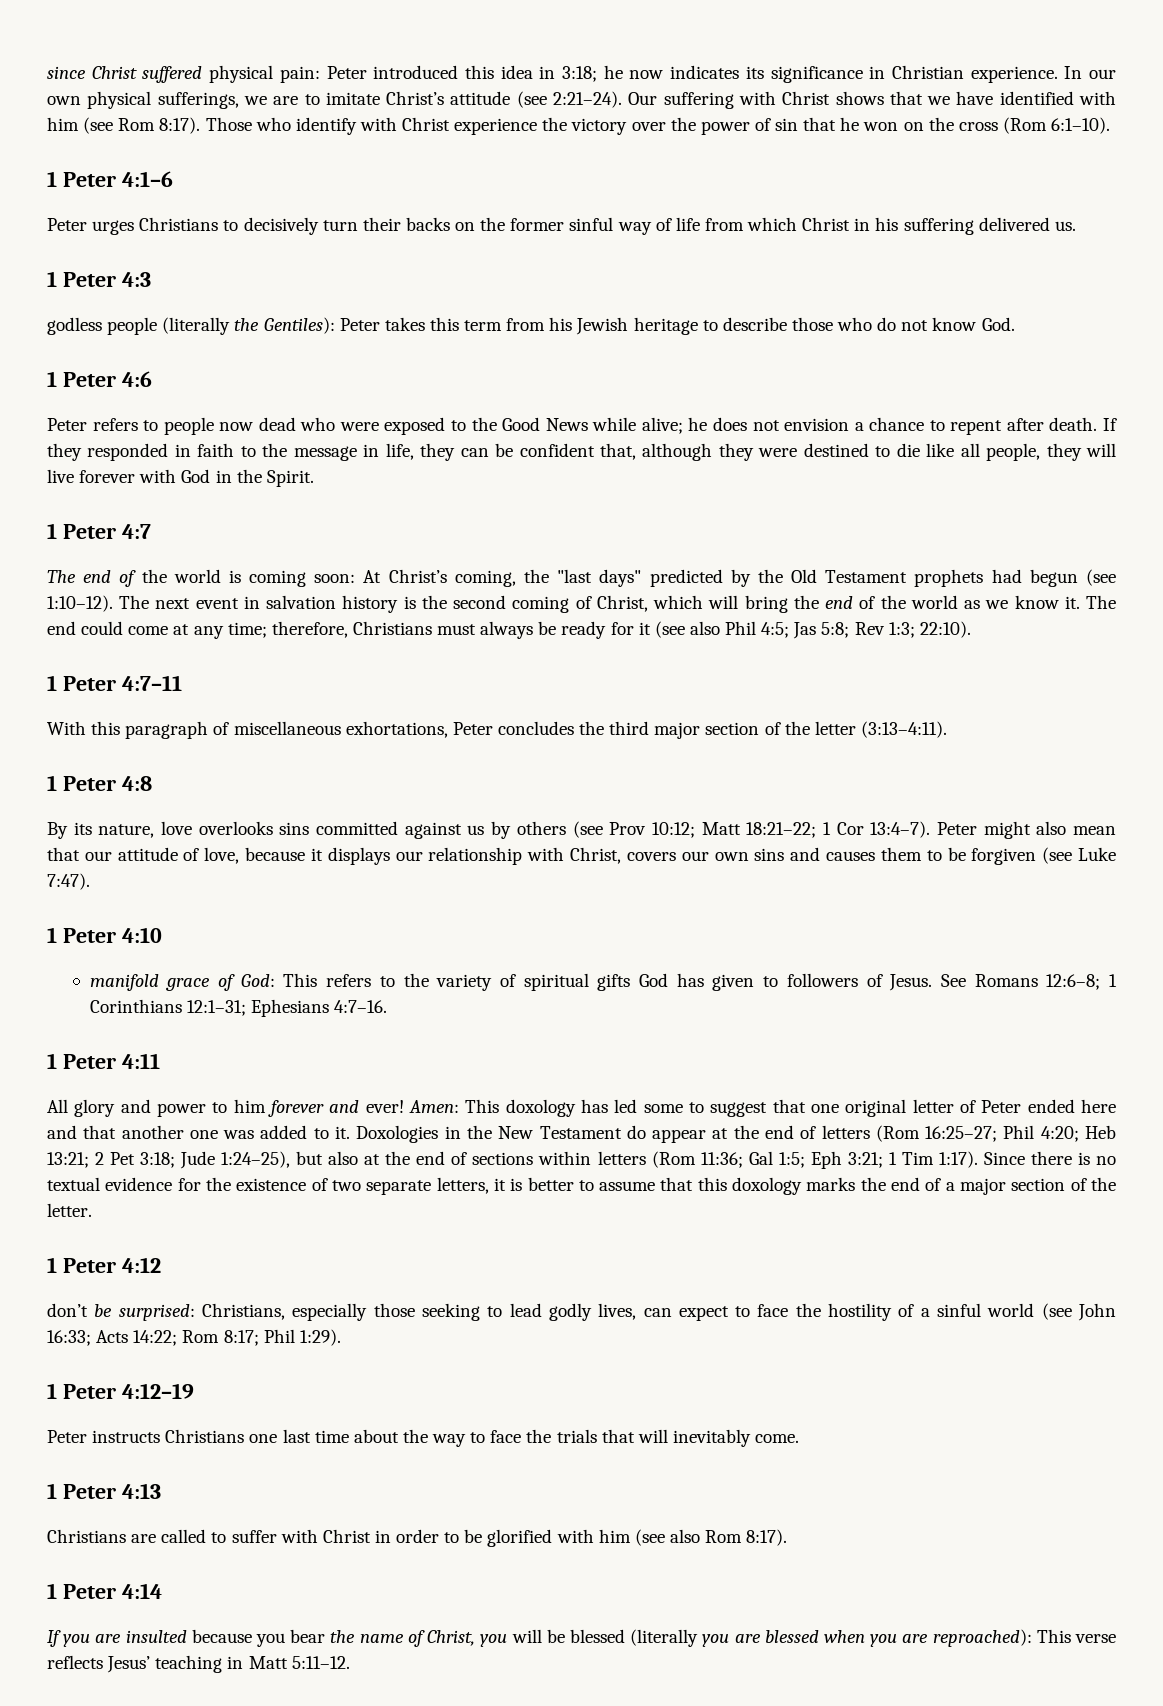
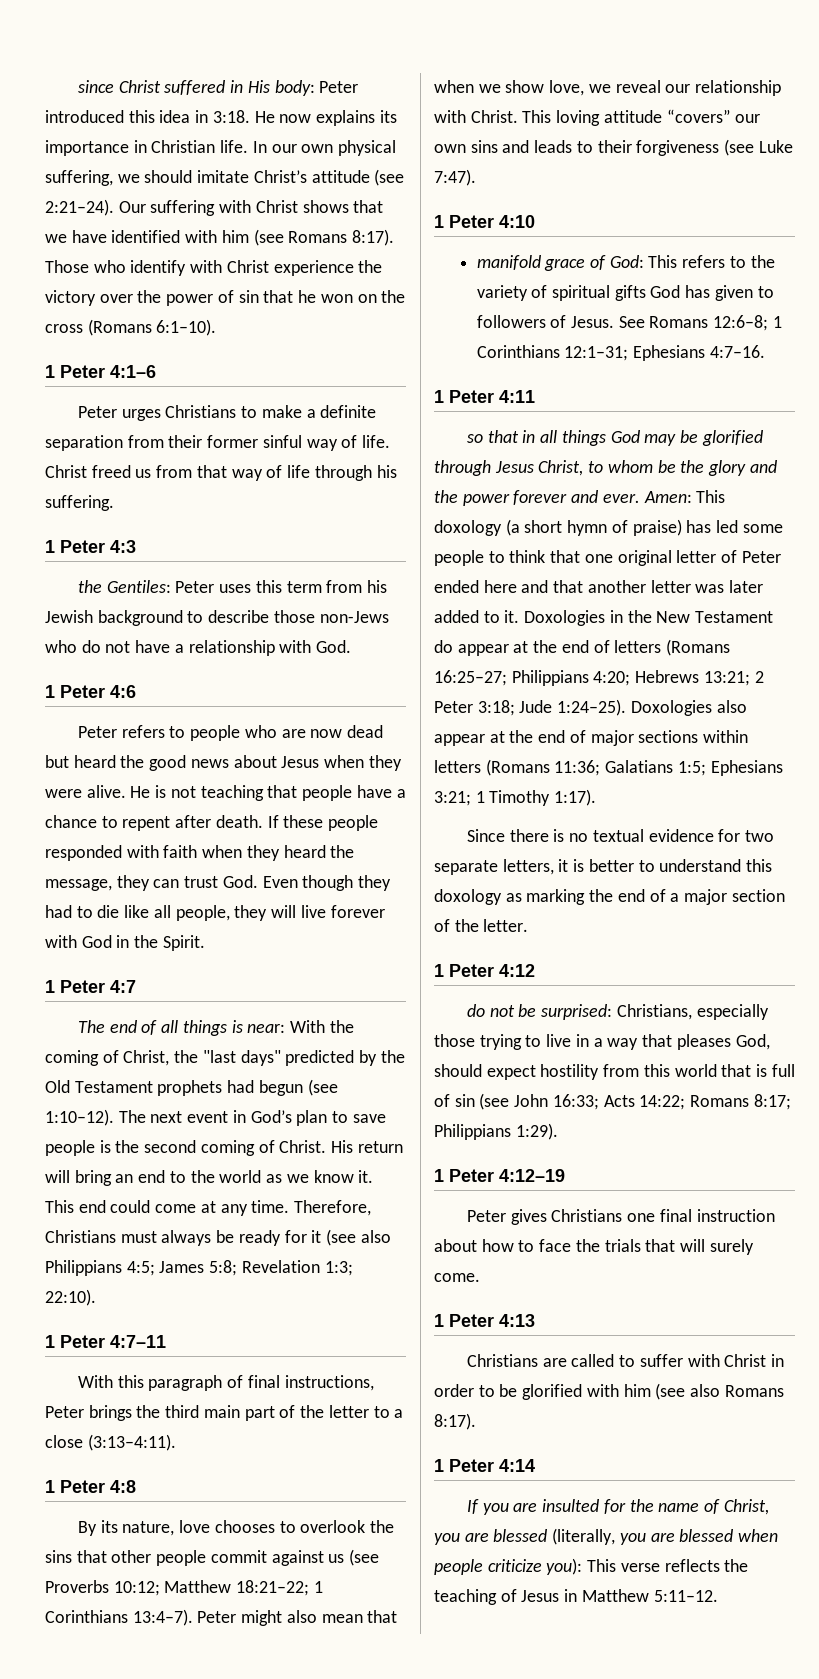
[209,65,320,83] physical pain: -> [230,80,315,96] in His body:
[562,65,863,83] 3:18; he now indicates its significance -> [212,110,397,126] [45,140,129,156] 3:18. He now explains its importance
[970,66,1058,83] experience. -> [220,140,249,153] life.
[157,92,320,109] sufferings, we are to -> [45,170,193,186] suffering, we should
[118,118,156,131] Rom -> [288,231,348,243] Romans
[1002,117,1047,134] (Rom -> [87,319,152,336] (Romans
[243,217,1076,235] [47,271,151,287] [47,317,425,335] decisively turn their backs on the former sinful way of life from which Christ in his suffering delivered us. // 1 Peter 4:3 // godless people (literally the Gentiles): Peter takes -> [261,405,377,418] [45,435,391,451] [45,465,397,481] [45,495,114,511] [45,540,136,553] [77,580,252,593] make a definite separation from their former sinful way of life. Christ freed us from that way of life through his suffering. // 1 Peter 4:3 // the Gentiles: Peter uses
[633,317,698,335] heritage -> [97,610,183,626] background
(833, 324) none -> [319,611,389,623] non-Jews
[932,317,977,331] know -> [135,640,312,656] have a relationship with
[219,417,850,435] now dead who were exposed to the Good News while alive; he does not envision -> [244,725,383,738] [45,755,402,771] [45,785,392,801] who are now dead but heard the good news about Jesus when they were alive. He is not teaching that people have
[47,443,869,461] they responded in faith to the message in life, they can be confident that, although they were destined -> [283,815,379,831] [45,845,355,861] [45,875,392,891] [45,905,72,918] these people responded with faith when they heard the message, they can trust God. Even though they had
[141,569,516,587] the world is coming soon: At Christ’s coming, -> [161,1020,354,1036] [45,1050,170,1066] all things is near: With the coming of Christ,
[266,595,399,613] salvation history -> [250,1110,386,1126] [45,1140,95,1156] God’s plan to save people
[596,595,876,613] Christ, which will bring the end of -> [279,1140,403,1153] [45,1170,186,1186] Christ. His return will bring an end to
[1086,595,1117,609] The -> [45,1200,74,1213] This
[227,621,348,638] time; therefore, -> [251,1200,372,1216] time. Therefore,
[725,621,885,639] Phil 4:5; Jas 5:8; Rev -> [45,1260,320,1276] Philippians 4:5; James 5:8; Revelation
[233,721,856,739] miscellaneous exhortations, Peter concludes the third major section of the letter -> [247,1375,374,1391] [45,1405,404,1421] [45,1435,83,1448] final instructions, Peter brings the third main part of the letter to a close
[198,821,741,839] overlooks sins committed against us by others (see Prov 10:12; Matt -> [214,1520,394,1533] [45,1549,380,1566] [45,1580,232,1596] chooses to overlook the sins that other people commit against us (see Proverbs 10:12; Matthew
[836,822,864,835] Cor -> [45,1610,128,1623] Corinthians
[84,847,1037,865] our attitude of love, because it displays our relationship with Christ, covers our own sins and causes them to be forgiven -> [434,80,782,96] [434,109,761,126] [434,140,720,156] when we show love, we reveal our relationship with Christ. This loving attitude “covers” our own sins and leads to their forgiveness
[47,1099,266,1117] All glory and power to him -> [466,430,763,446] [434,460,777,476] [434,490,510,506] so that in all things God may be glorified through Jesus Christ, to whom be the glory and the power
[365,1100,404,1113] ever! -> [602,494,640,503] ever.
[580,1099,768,1117] has led some to suggest -> [505,519,783,536] [434,550,546,566] (a short hymn of praise) has led some people to think
[189,1130,255,1139] one was -> [650,580,764,593] letter was later
[875,1125,1116,1142] (Rom 16:25–27; Phil 4:20; Heb -> [666,639,731,656] [434,670,700,686] (Romans 16:25–27; Philippians 4:20; Hebrews
[110,1152,136,1165] Pet -> [434,701,473,713] Peter
[221,1151,468,1168] 1:24–25), but also at the end of -> [557,699,747,716] [434,730,634,746] 1:24–25). Doxologies also appear at the end of major
[651,1151,842,1169] (Rom 11:36; Gal 1:5; Eph -> [485,759,783,776] (Romans 11:36; Galatians 1:5; Ephesians
[901,1152,934,1165] Tim -> [489,790,551,806] Timothy
(978, 1159) none -> (597, 797) //
[205,1177,328,1191] the existence of -> (741, 835) none
[599,1177,856,1195] assume that this doxology marks -> [659,859,773,872] [434,889,586,905] understand this doxology as marking
[47,1303,88,1317] don’t -> [466,1004,515,1017] do not
[421,1303,1035,1321] seeking to lead godly lives, can expect to face the hostility of a sinful world -> [479,1034,770,1050] [434,1064,795,1080] [434,1094,475,1107] trying to live in a way that pleases God, should expect hostility from this world that is full of sin
[182,1329,295,1346] Rom 8:17; Phil -> [690,1094,791,1110] [434,1124,511,1140] Romans 8:17; Philippians
[92,1430,161,1443] instructs -> [510,1209,547,1225] gives
[282,1429,467,1447] last time about the way -> [659,1209,775,1222] [434,1239,514,1252] final instruction about how
[672,1429,751,1447] inevitably -> [709,1239,754,1255] surely
[705,1530,743,1543] Rom -> [724,1385,784,1397] Romans
[191,1629,326,1647] because you bear -> [603,1499,626,1514] for
[511,1629,1117,1647] [47,1655,288,1673] will be blessed (literally you are blessed when you are reproached): This verse reflects Jesus’ teaching in Matt -> [464,1528,779,1545] [434,1558,749,1575] [434,1589,649,1605] are blessed (literally, you are blessed when people criticize you): This verse reflects the teaching of Jesus in Matthew

